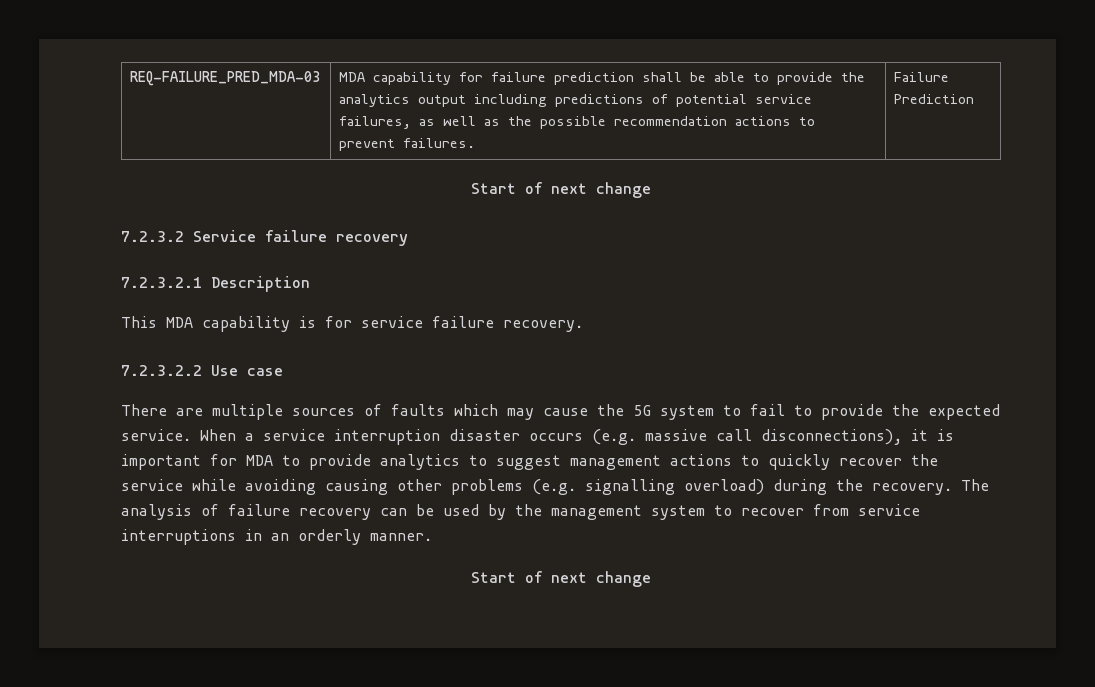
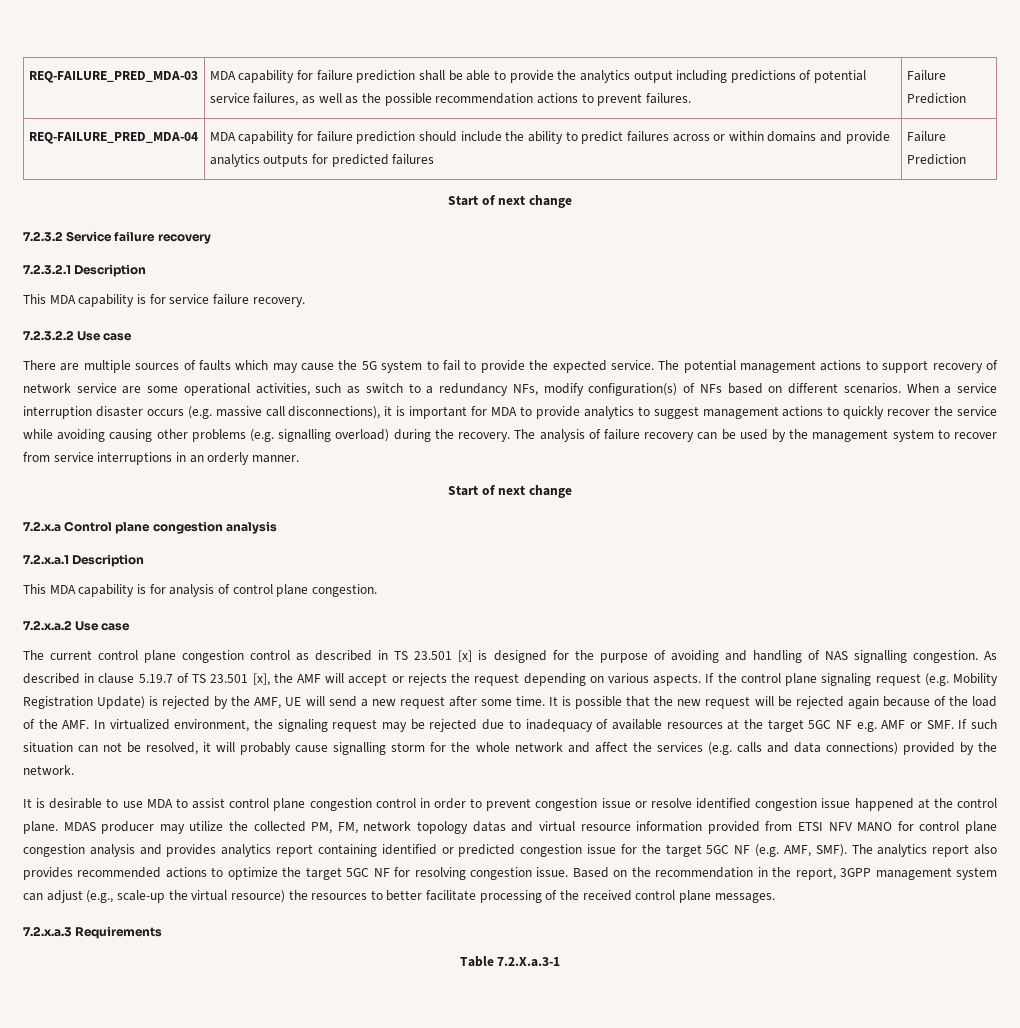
(975, 99) none -> [28,132,198,144] [209,131,890,144] [209,154,435,167] [906,131,946,142] [906,154,966,165] // REQ-FAILURE_PRED_MDA-04 | MDA capability for failure prediction should include the ability to predict failures across or within domains and provide analytics outputs for predicted failures | Failure Prediction
(191, 435) none -> [658,360,998,373] [23,383,901,396] The potential management actions to support recovery of network service are some operational activities, such as switch to a redundancy NFs, modify configuration(s) of NFs based on different scenarios.
(651, 579) none -> [23,521,277,534] [23,554,145,567] [23,584,377,597] [23,620,131,631] [23,650,997,663] [23,673,998,686] [23,696,998,709] [23,719,998,732] [23,742,998,755] [23,765,74,775] [23,798,998,811] [23,821,997,834] [23,844,998,857] [23,867,998,880] [23,890,775,903] [23,926,163,939] [459,956,561,967] // 7.2.x.a Control plane congestion analysis // 7.2.x.a.1 Description // This MDA capability is for analysis of control plane congestion. // 7.2.x.a.2 Use case // The current control plane congestion control as described in TS 23.501 [x] is designed for the purpose of avoiding and handling of NAS signalling congestion. As described in clause 5.19.7 of TS 23.501 [x], the AMF will accept or rejects the request depending on various aspects. If the control plane signaling request (e.g. Mobility Registration Update) is rejected by the AMF, UE will send a new request after some time. It is possible that the new request will be rejected again because of the load of the AMF. In virtualized environment, the signaling request may be rejected due to inadequacy of available resources at the target 5GC NF e.g. AMF or SMF. If such situation can not be resolved, it will probably cause signalling storm for the whole network and affect the services (e.g. calls and data connections) provided by the network. // It is desirable to use MDA to assist control plane congestion control in order to prevent congestion issue or resolve identified congestion issue happened at the control plane. MDAS producer may utilize the collected PM, FM, network topology datas and virtual resource information provided from ETSI NFV MANO for control plane congestion analysis and provides analytics report containing identified or predicted congestion issue for the target 5GC NF (e.g. AMF, SMF). The analytics report also provides recommended actions to optimize the target 5GC NF for resolving congestion issue. Based on the recommendation in the report, 3GPP management system can adjust (e.g., scale-up the virtual resource) the resources to better facilitate processing of the received control plane messages. // 7.2.x.a.3 Requirements // Table 7.2.X.a.3-1

